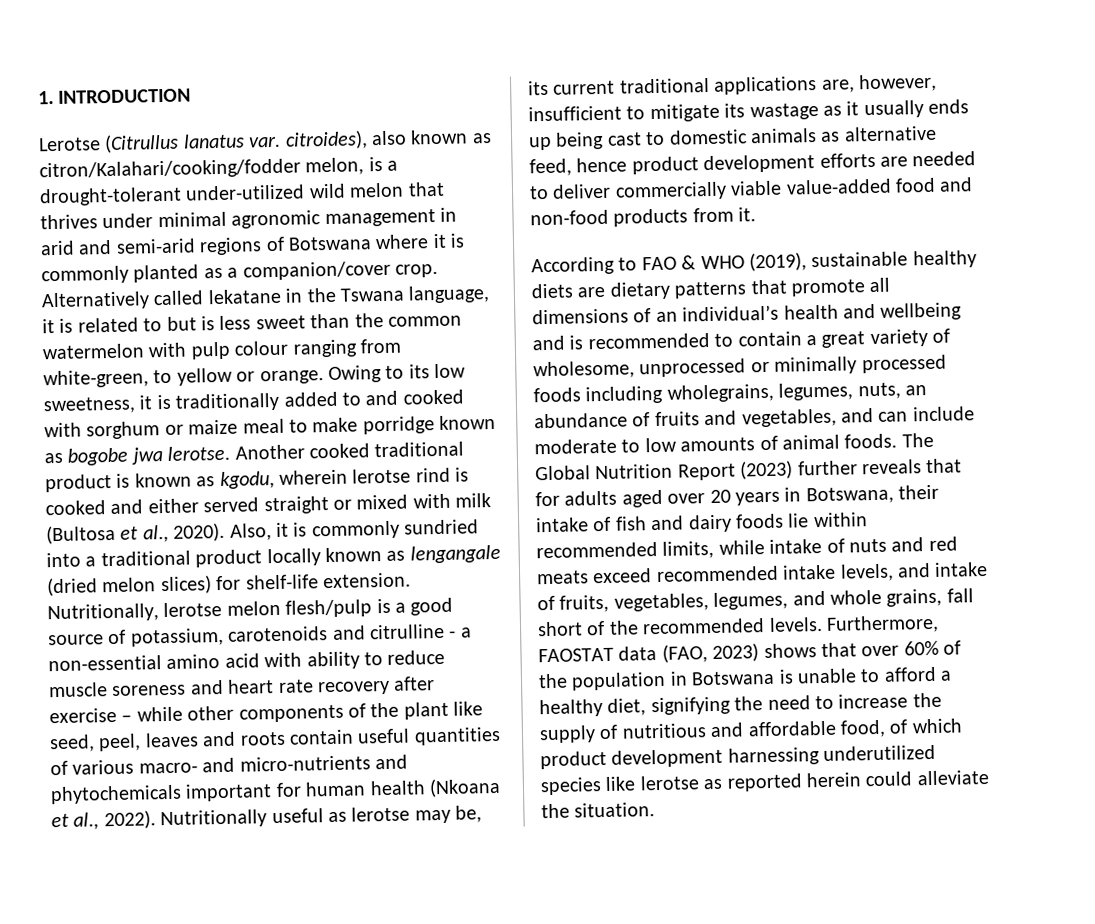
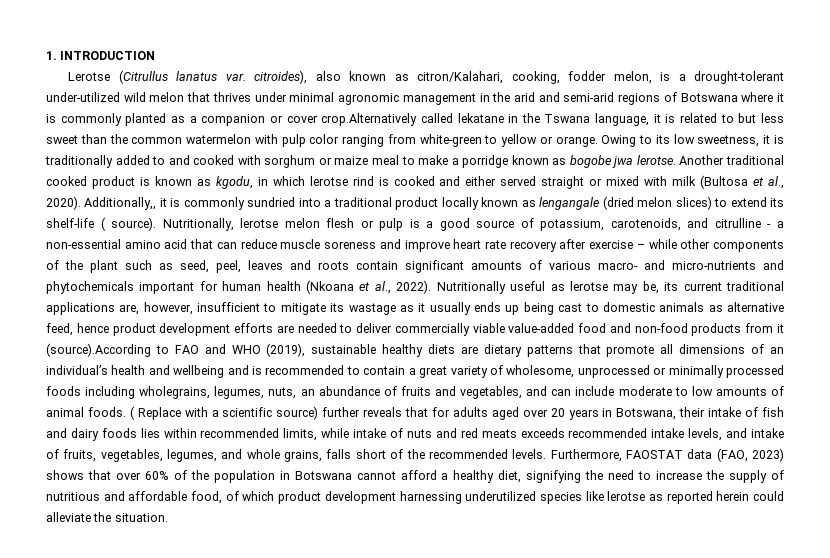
[39,158,301,181] citron/Kalahari/cooking/fodder -> [417,71,607,84] citron/Kalahari, cooking, fodder
(457, 214) none -> [492,92,511,102] the
[242,260,438,281] [41,291,150,311] companion/cover crop. Alternatively -> [201,113,418,126] companion or cover crop.Alternatively
[201,316,216,331] is -> (757, 118) none
[234,340,289,356] colour -> [309,134,340,144] color
[43,369,149,389] white-green, -> [419,134,482,147] white-green
(359, 425) none -> [451,158,459,165] a
[309,441,465,459] cooked traditional -> [725,155,784,165] [46,176,87,186] traditional cooked
[279,469,348,485] wherein -> [257,176,305,186] in which
[229,523,272,541] Also, -> [84,197,157,210] Additionally,,
[216,572,411,591] [47,599,373,623] for shelf-life extension. Nutritionally, lerotse melon flesh/pulp -> [714,197,785,207] [46,217,404,231] to extend its shelf-life ( source). Nutritionally, lerotse melon flesh or pulp
[227,626,329,642] carotenoids -> [610,218,681,231] carotenoids,
[264,651,383,670] with ability to -> [190,239,237,249] that can
(224, 687) none -> [404,240,450,252] improve
[453,701,484,716] like -> [125,260,173,270] such as
[357,726,501,746] useful quantities -> [405,260,522,273] significant amounts
[738,207,757,222] [531,256,615,276] it. // According -> [776,324,784,333] [46,343,151,357] it (source).According
[681,255,697,270] & -> [204,344,226,354] and
[901,432,934,448] [535,460,794,481] The Global Nutrition Report (2023) -> [129,406,319,420] ( Replace with a scientific source)
[787,513,810,528] lie -> [140,428,160,438] lies
[592,568,653,584] exceed -> [520,428,565,438] exceeds
[946,588,974,603] fall -> [326,449,352,459] falls
[778,668,881,684] is unable to -> [356,471,396,480] cannot

